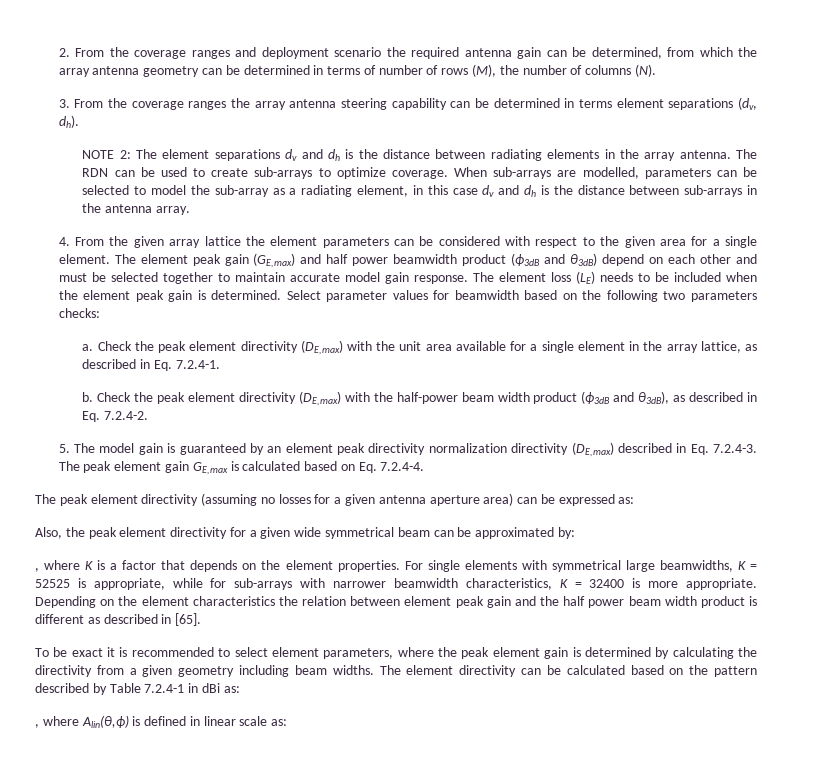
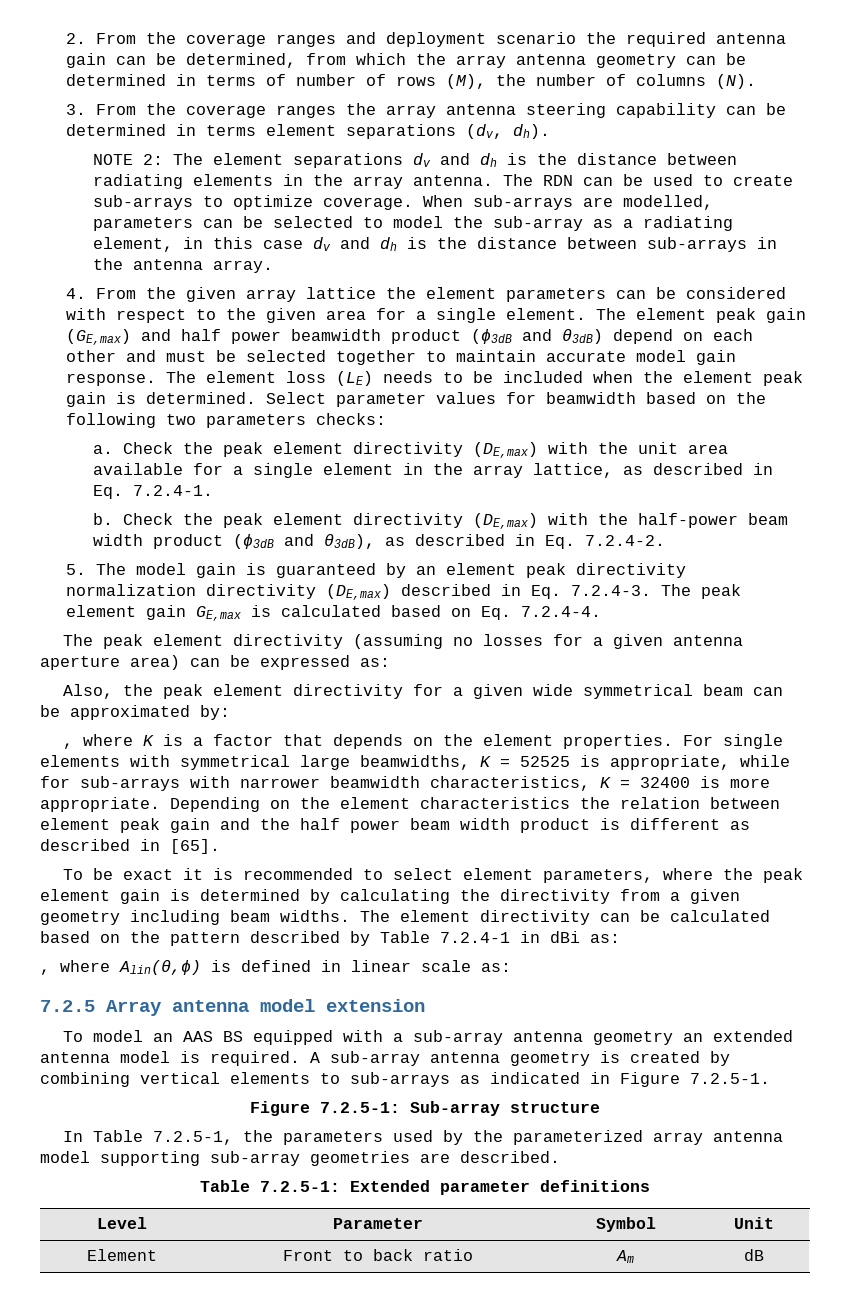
(288, 722) none -> [40,999,425,1016] [62,1030,793,1045] [40,1051,730,1066] [40,1072,770,1087] [250,1101,600,1116] [62,1130,783,1145] [40,1151,560,1166] [200,1180,650,1195] [96,1217,147,1229] [332,1218,423,1229] [595,1217,656,1232] [734,1217,774,1229] [86,1249,157,1261] [282,1249,473,1261] [616,1250,634,1263] [744,1249,764,1261] // 7.2.5 Array antenna model extension // To model an AAS BS equipped with a sub-array antenna geometry an extended antenna model is required. A sub-array antenna geometry is created by combining vertical elements to sub-arrays as indicated in Figure 7.2.5-1. // Figure 7.2.5-1: Sub-array structure // In Table 7.2.5-1, the parameters used by the parameterized array antenna model supporting sub-array geometries are described. // Table 7.2.5-1: Extended parameter definitions // Level | Parameter | Symbol | Unit // Element | Front to back ratio | Am | dB

